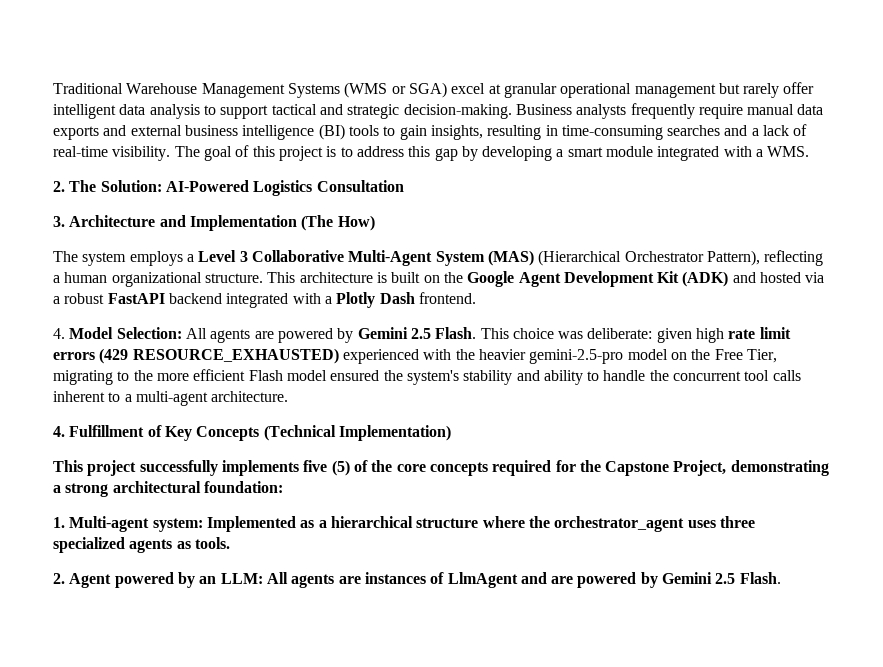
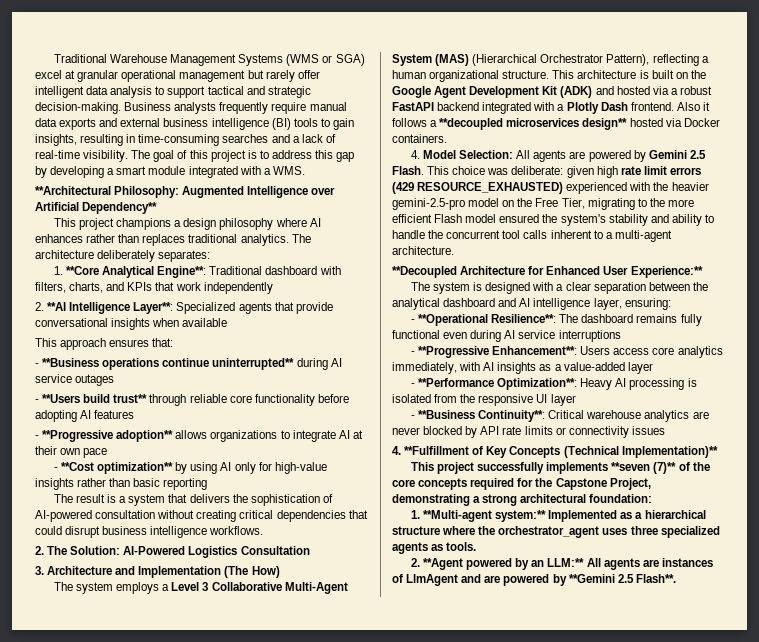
(810, 151) none -> [35,186,336,198] [35,202,158,214] [53,218,321,230] [35,234,311,246] [35,250,211,262] [53,266,341,278] [35,282,273,294] [35,302,333,314] [35,318,228,330] [35,338,174,350] [35,358,342,370] [35,374,115,386] [35,394,349,406] [35,410,135,422] [35,430,363,442] [35,446,108,458] [53,462,327,474] [35,478,208,490] [53,494,333,506] [35,510,368,522] [35,526,264,538] // **Architectural Philosophy: Augmented Intelligence over Artificial Dependency** // This project champions a design philosophy where AI enhances rather than replaces traditional analytics. The architecture deliberately separates: // 1. **Core Analytical Engine**: Traditional dashboard with filters, charts, and KPIs that work independently // 2. **AI Intelligence Layer**: Specialized agents that provide conversational insights when available // This approach ensures that: // - **Business operations continue uninterrupted** during AI service outages // - **Users build trust** through reliable core functionality before adopting AI features // - **Progressive adoption** allows organizations to integrate AI at their own pace // - **Cost optimization** by using AI only for high-value insights rather than basic reporting // The result is a system that delivers the sophistication of AI-powered consultation without creating critical dependencies that could disrupt business intelligence workflows.
(476, 298) none -> [676,102,710,111] [392,118,720,130] [392,134,447,143] Also it follows a **decoupled microservices design** hosted via Docker containers.
[53,425,145,437] // 4. Fulfillment -> [392,266,703,278] [410,282,708,294] [392,298,671,310] [410,314,702,326] [392,330,621,342] [410,346,723,358] [392,362,653,374] [410,378,697,390] [392,394,576,406] [410,410,709,422] [392,426,665,438] [392,446,470,455] // **Decoupled Architecture for Enhanced User Experience:** // The system is designed with a clear separation between the analytical dashboard and AI intelligence layer, ensuring: // - **Operational Resilience**: The dashboard remains fully functional even during AI service interruptions // - **Progressive Enhancement**: Users access core analytics immediately, with AI insights as a value-added layer // - **Performance Optimization**: Heavy AI processing is isolated from the responsive UI layer // - **Business Continuity**: Critical warehouse analytics are never blocked by API rate limits or connectivity issues // 4. **Fulfillment
[338,425,451,441] Implementation) -> [621,446,718,458] Implementation)**
[303,460,350,476] five (5) -> [611,462,677,474] **seven (7)**
[69,516,203,532] Multi-agent system: -> [423,510,547,522] **Multi-agent system:**
[69,573,112,588] Agent -> [423,558,464,570] **Agent
[220,573,263,584] LLM: -> [547,558,585,567] LLM:**
[662,572,781,584] Gemini 2.5 Flash. -> [568,574,676,583] **Gemini 2.5 Flash**.

